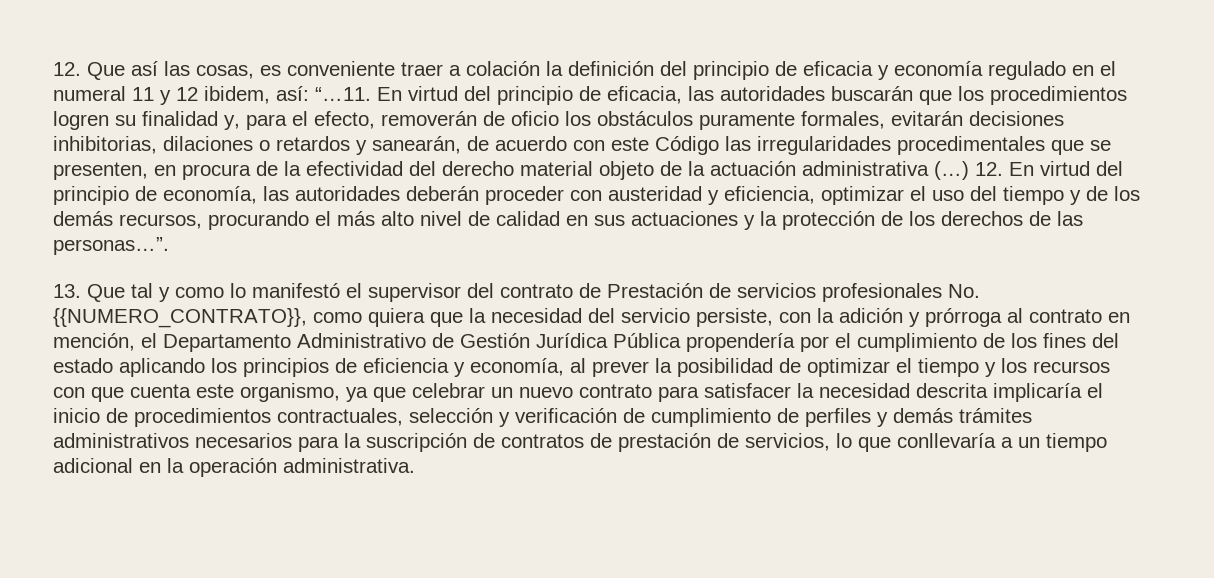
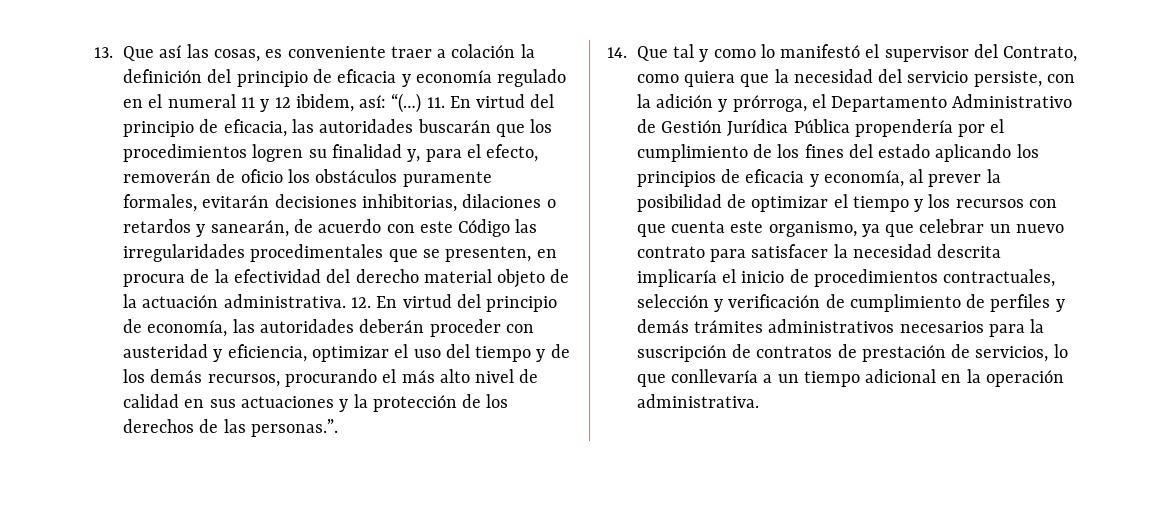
[53,62,81,76] 12. -> [94,47,113,58] 13.
[315,87,371,101] “…11. -> [391,93,445,113] “(…) 11.
[802,161,969,180] administrativa (…) -> [223,294,346,308] administrativa.
[53,237,169,255] [53,284,81,298] personas…”. // 13. -> [250,419,338,437] [607,47,627,58] personas.”. // 14.
[500,283,980,302] [53,308,307,328] contrato de Prestación de servicios profesionales No. {{NUMERO_CONTRATO}}, -> [1003,46,1078,62] Contrato,
[925,308,1130,327] [53,333,135,351] prórroga al contrato en mención, -> [732,95,807,112] prórroga,
[363,358,449,373] eficiencia -> [745,169,805,183] eficacia

